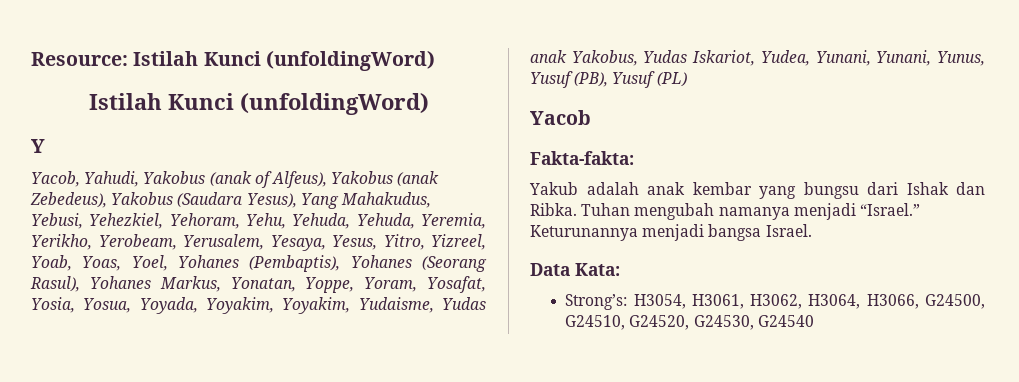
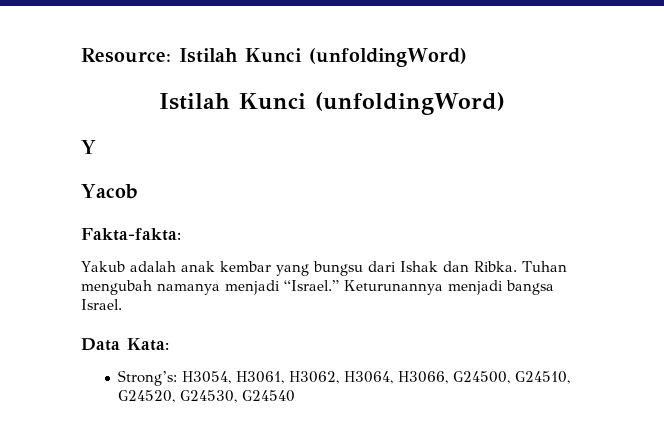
[31,171,440,188] [30,192,431,209] [31,213,486,229] [31,234,486,251] [31,255,487,272] [30,276,486,293] [31,297,486,314] [530,50,985,66] [530,71,687,88] // Yacob, Yahudi, Yakobus (anak of Alfeus), Yakobus (anak Zebedeus), Yakobus (Saudara Yesus), Yang Mahakudus, Yebusi, Yehezkiel, Yehoram, Yehu, Yehuda, Yehuda, Yeremia, Yerikho, Yerobeam, Yerusalem, Yesaya, Yesus, Yitro, Yizreel, Yoab, Yoas, Yoel, Yohanes (Pembaptis), Yohanes (Seorang Rasul), Yohanes Markus, Yonatan, Yoppe, Yoram, Yosafat, Yosia, Yosua, Yoyada, Yoyakim, Yoyakim, Yudaisme, Yudas anak Yakobus, Yudas Iskariot, Yudea, Yunani, Yunani, Yunus, Yusuf (PB), Yusuf (PL) -> (96, 147) none

